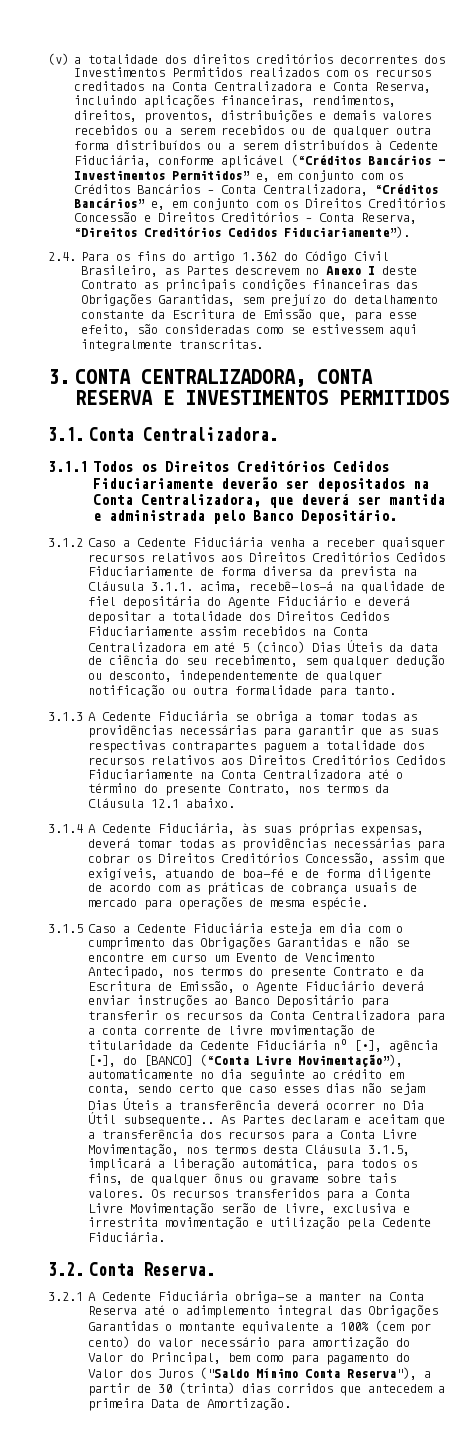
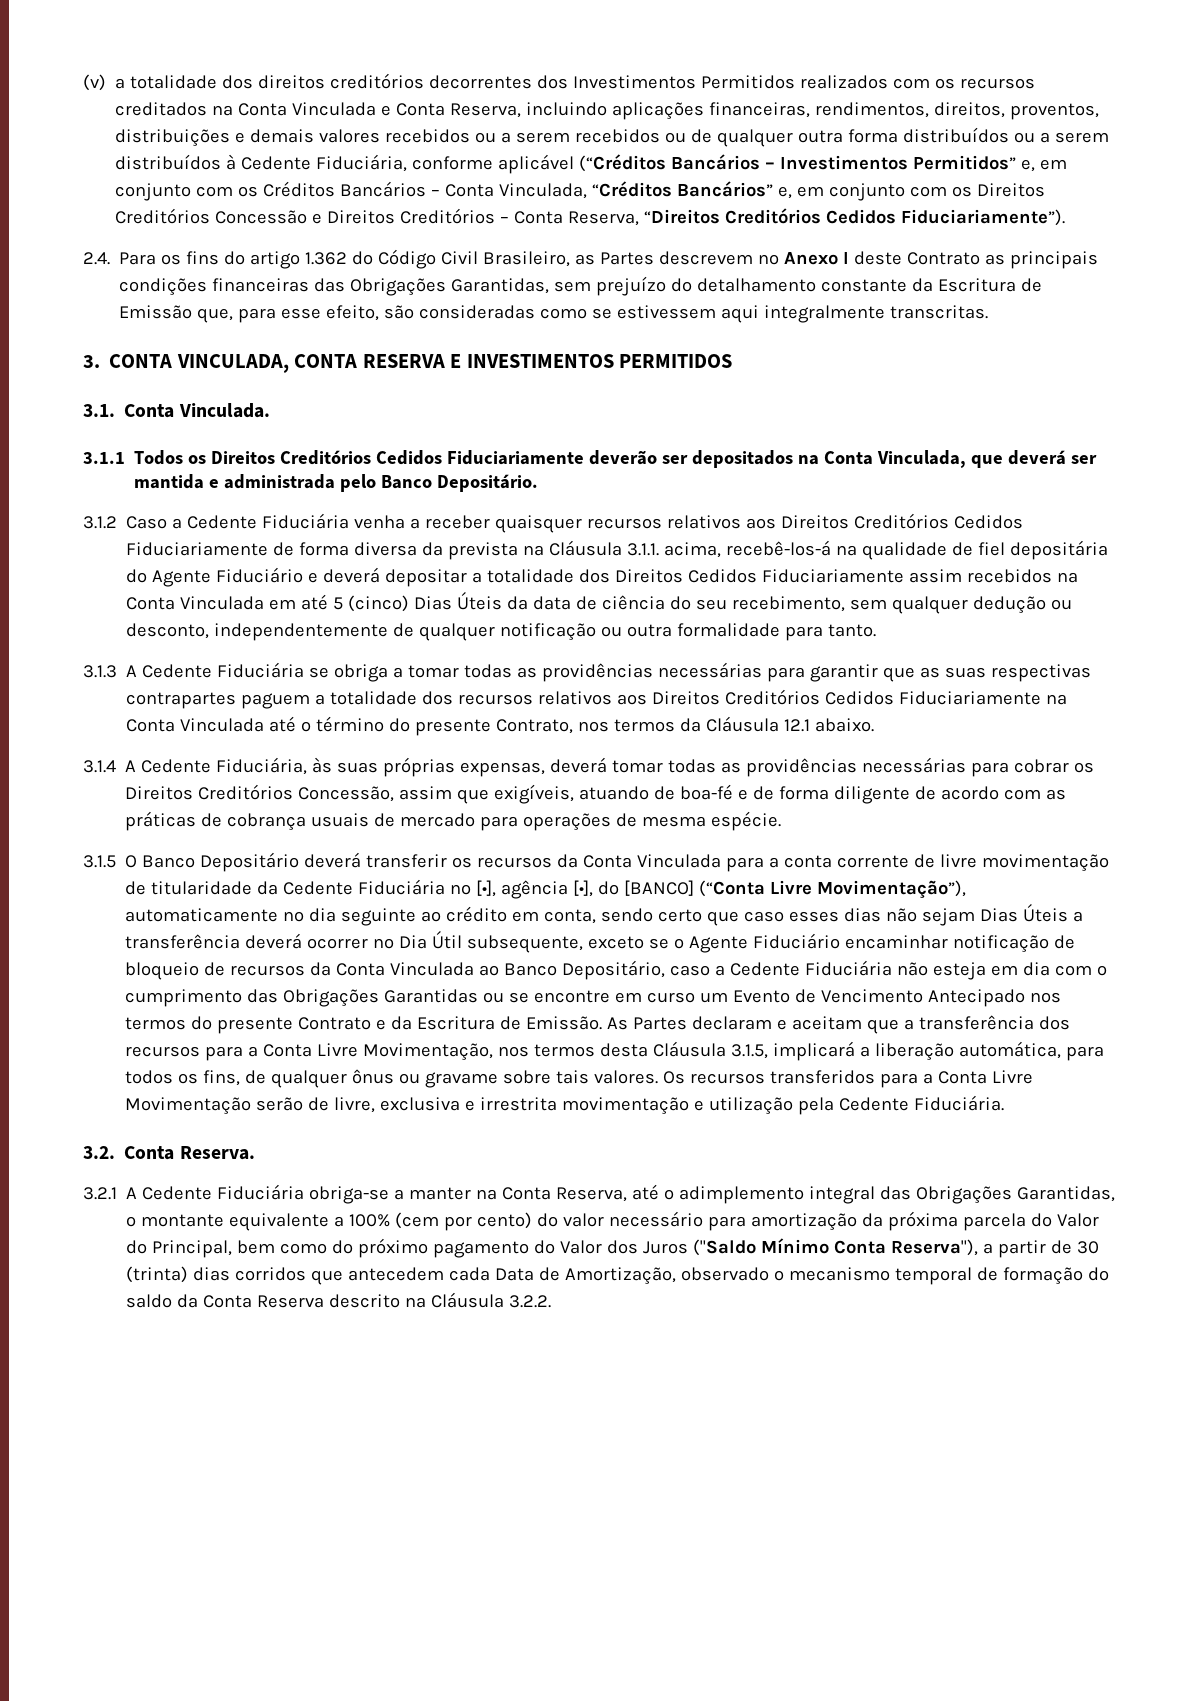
[214,81,313,91] Centralizadora -> [292,102,377,116] Vinculada
[263,184,369,196] Centralizadora, -> [499,183,588,199] Vinculada,
[141,369,307,387] CENTRALIZADORA, -> [176,354,289,373] VINCULADA,
[143,427,279,441] Centralizadora. -> [178,403,270,418] Vinculada.
[141,494,262,507] Centralizadora, -> [877,450,967,468] Vinculada,
[88,642,187,652] Centralizadora -> [180,596,265,610] Vinculada
[263,769,362,779] Centralizadora -> [180,718,265,732] Vinculada
[88,923,404,935] [88,937,411,950] [88,952,376,962] [88,966,425,979] [88,981,425,993] [88,995,229,1007] Caso a Cedente Fiduciária esteja em dia com o cumprimento das Obrigações Garantidas e não se encontre em curso um Evento de Vencimento Antecipado, nos termos do presente Contrato e da Escritura de Emissão, o Agente Fiduciário deverá enviar instruções ao -> [125,855,138,868] O
[361,997,390,1008] para -> [304,852,362,868] deverá
[312,1010,411,1020] Centralizadora -> [637,854,722,868] Vinculada
[123,1115,215,1127] subsequente.. -> [467,933,1076,953] [125,960,1108,980] [125,989,1062,1007] [125,1016,603,1034] subsequente, exceto se o Agente Fiduciário encaminhar notificação de bloqueio de recursos da Conta Vinculada ao Banco Depositário, caso a Cedente Fiduciária não esteja em dia com o cumprimento das Obrigações Garantidas ou se encontre em curso um Evento de Vencimento Antecipado nos termos do presente Contrato e da Escritura de Emissão.
[88,1306,138,1315] Reserva -> [556,1187,628,1202] Reserva,
[88,1321,159,1331] Garantidas -> [1017,1186,1116,1202] Garantidas,
(390, 1343) none -> [862,1211,1027,1231] da próxima parcela
[291,1354,320,1365] para -> [332,1238,429,1258] do próximo
[438,1386,446,1393] [88,1398,292,1411] a primeira Data de Amortização. -> [449,1267,1110,1285] [126,1292,552,1308] cada Data de Amortização, observado o mecanismo temporal de formação do saldo da Conta Reserva descrito na Cláusula 3.2.2.

